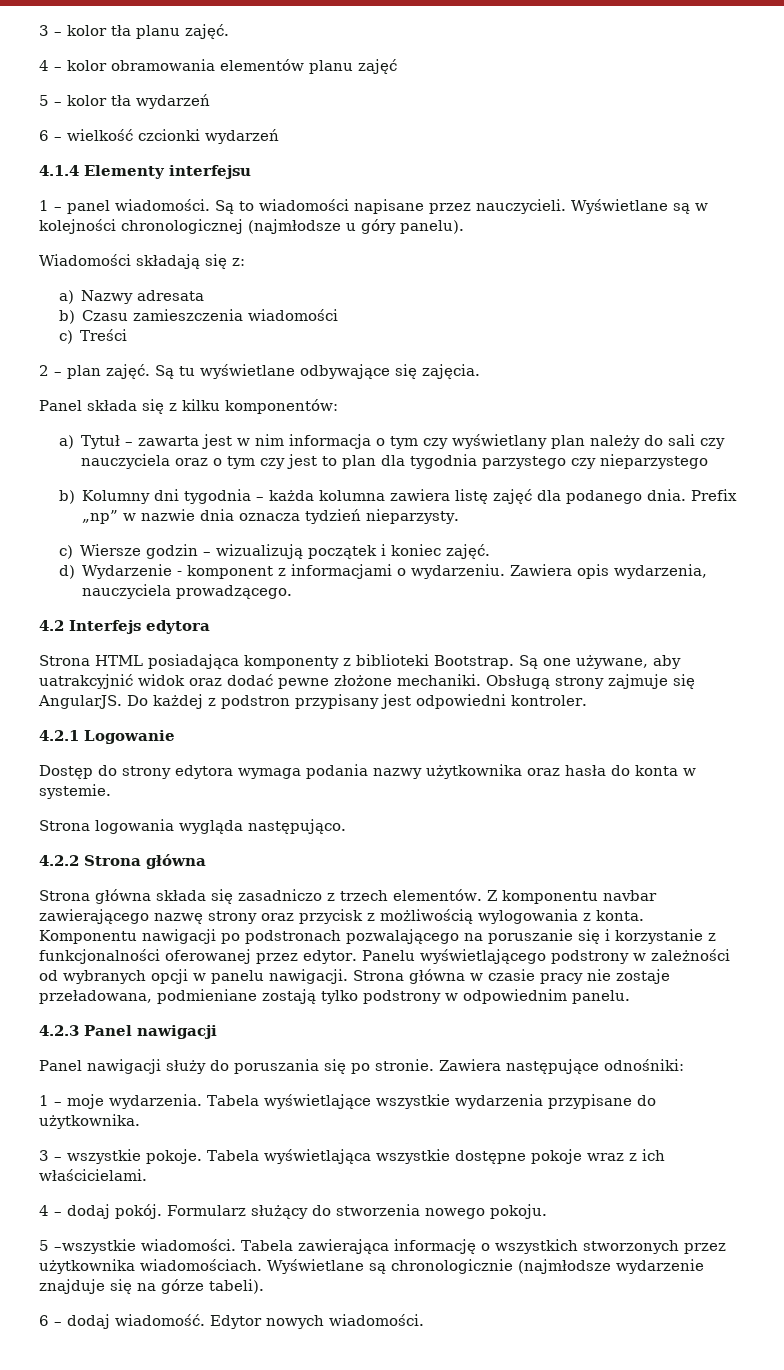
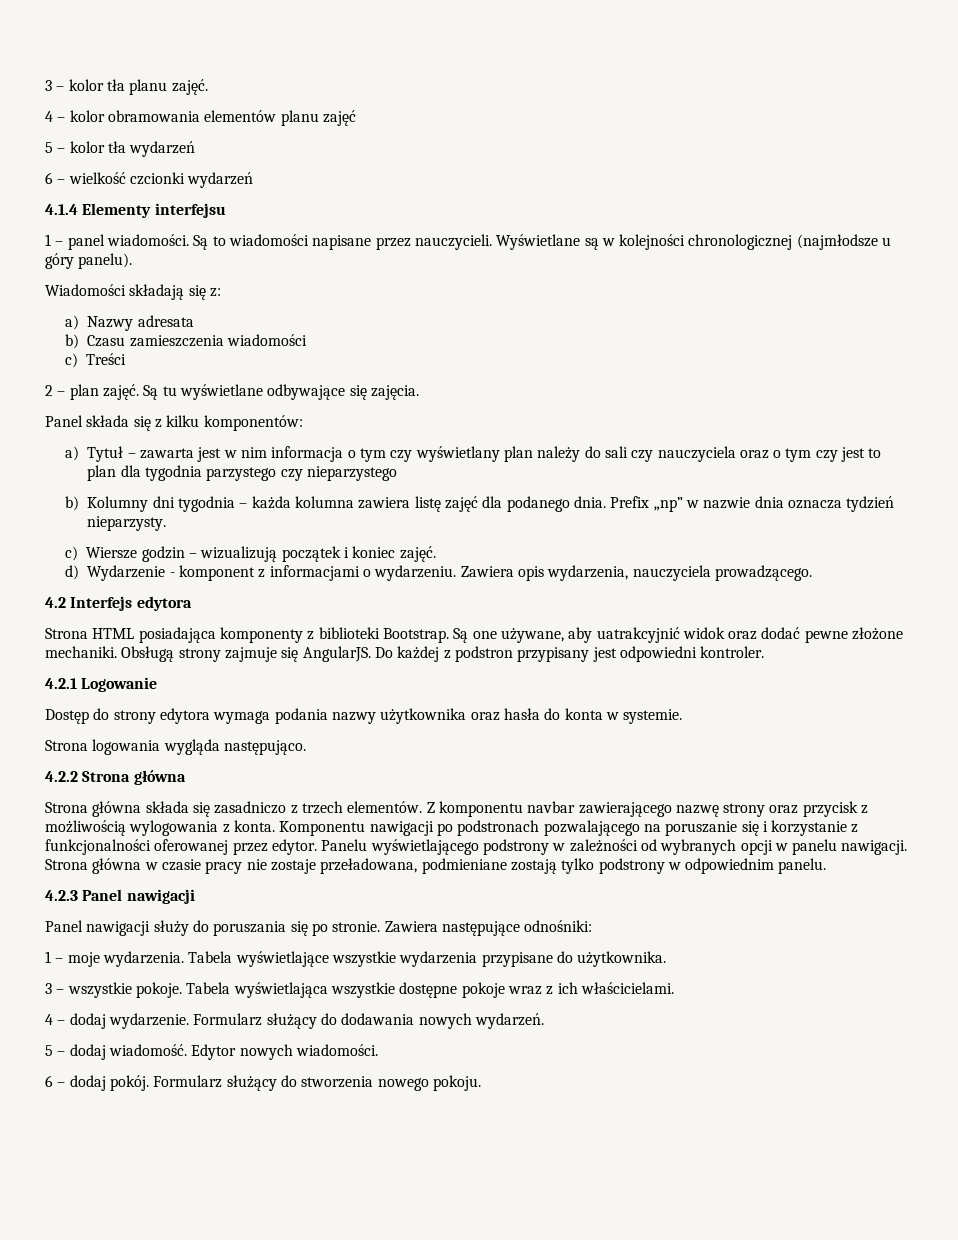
(110, 1211) none -> [108,1013,544,1029] [45,1044,378,1060] [45,1075,106,1091] wydarzenie. Formularz służący do dodawania nowych wydarzeń. // 5 – dodaj wiadomość. Edytor nowych wiadomości. // 6 – dodaj
[39,1239,726,1254] [39,1259,704,1274] [39,1279,264,1294] [39,1314,424,1329] // 5 –wszystkie wiadomości. Tabela zawierająca informację o wszystkich stworzonych przez użytkownika wiadomościach. Wyświetlane są chronologicznie (najmłodsze wydarzenie znajduje się na górze tabeli). // 6 – dodaj wiadomość. Edytor nowych wiadomości. -> (481, 1083) none

